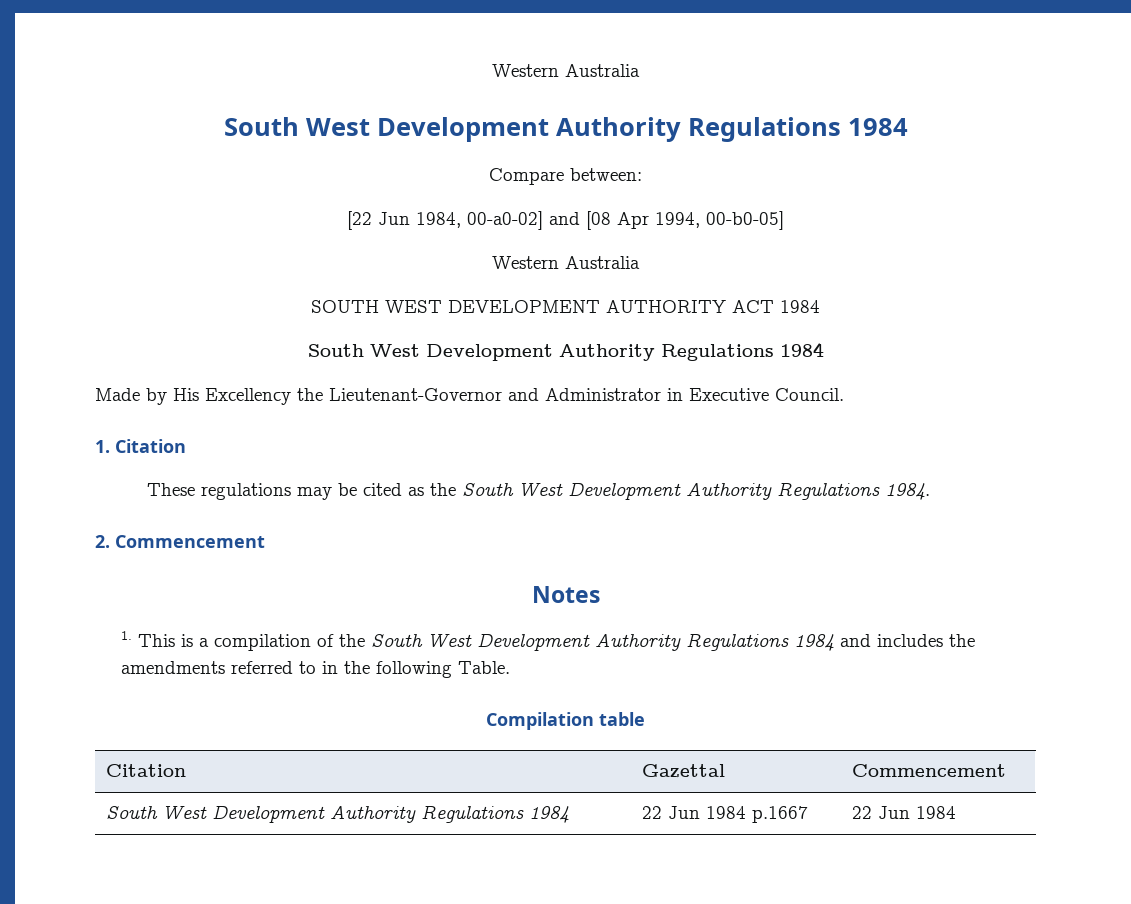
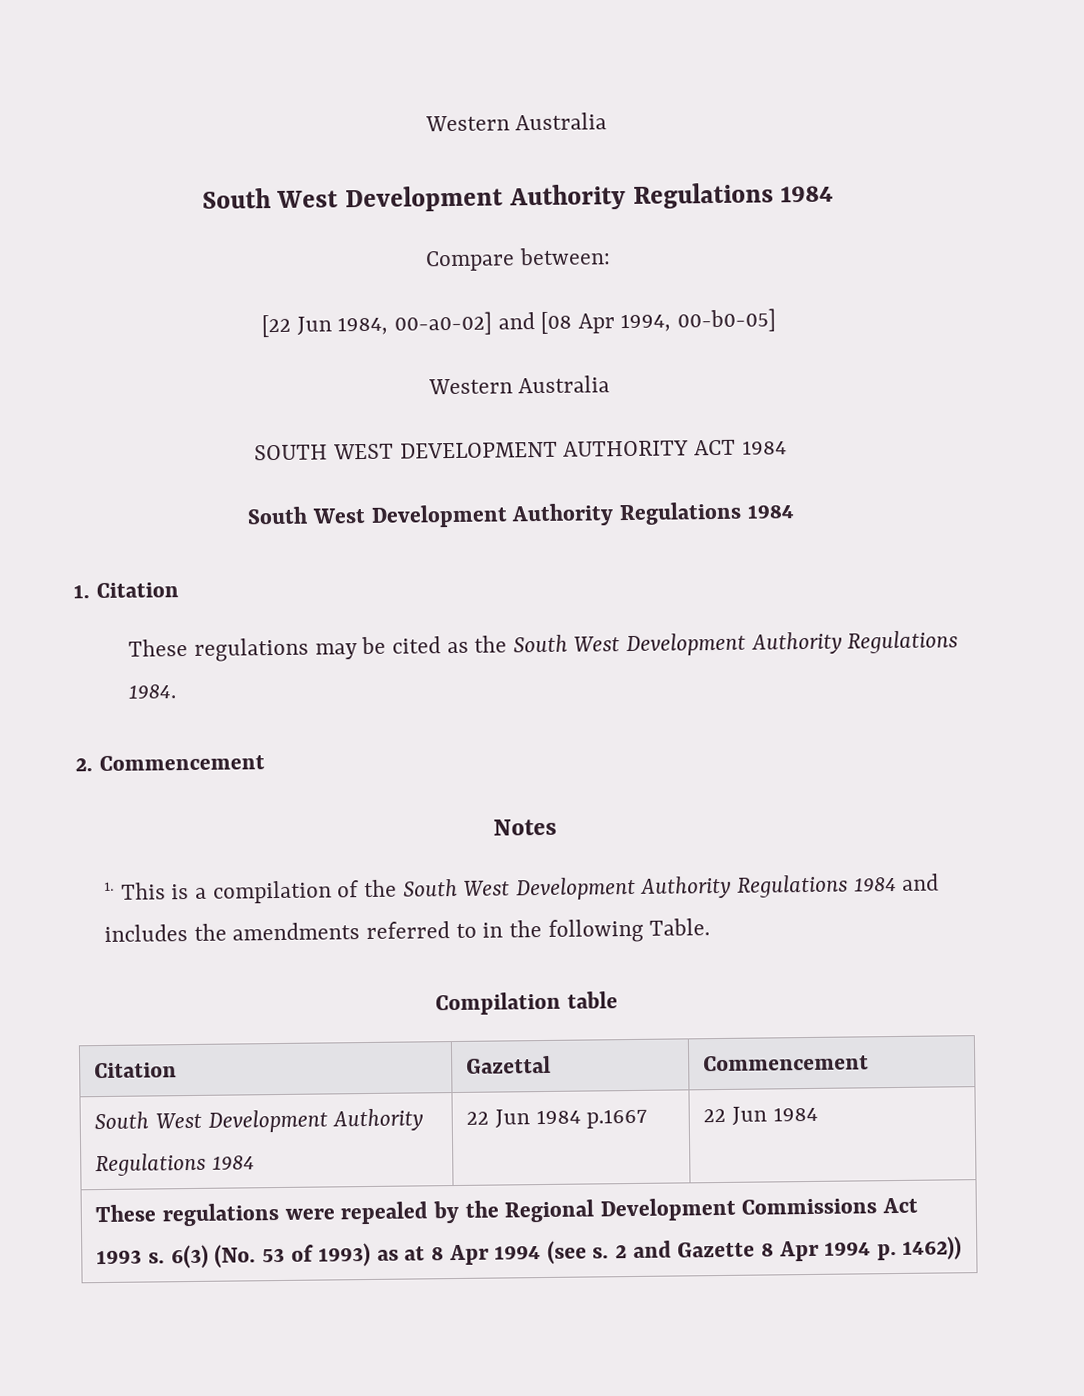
[95,388,844,405] // Made by His Excellency the Lieutenant-Governor and Administrator in Executive Council. -> (794, 511) none
(956, 812) none -> [95,1197,918,1227] [96,1236,963,1269] // These regulations were repealed by the Regional Development Commissions Act 1993 s. 6(3) (No. 53 of 1993) as at 8 Apr 1994 (see s. 2 and Gazette 8 Apr 1994 p. 1462))

